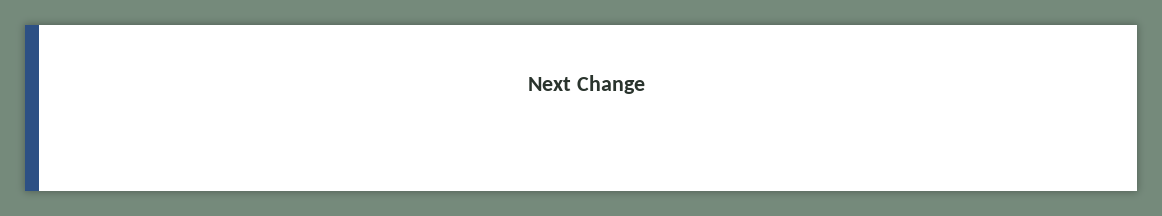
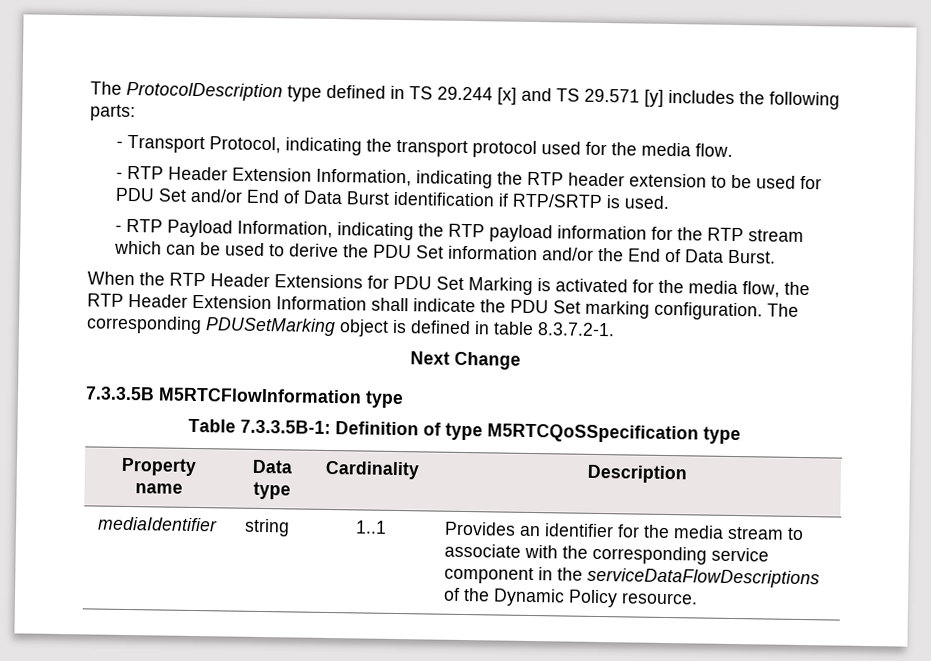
[528,75,645,94] Next Change -> [90,81,840,110] [90,104,136,122] [116,134,734,159] [116,165,823,190] [115,187,671,210] [115,218,805,243] [114,240,777,264] [87,271,810,298] [87,293,799,321] [86,315,615,337] [409,351,521,370] [85,386,404,409] [187,418,741,445] [121,457,197,477] [134,483,183,494] [251,459,293,474] [252,481,291,500] [324,460,420,480] [586,464,688,484] [97,516,218,532] [243,518,290,537] [355,520,387,534] [443,521,804,541] [443,543,769,565] [443,566,820,589] [442,587,698,608] The ProtocolDescription type defined in TS 29.244 [x] and TS 29.571 [y] includes the following parts: // - Transport Protocol, indicating the transport protocol used for the media flow. // - RTP Header Extension Information, indicating the RTP header extension to be used for PDU Set and/or End of Data Burst identification if RTP/SRTP is used. // - RTP Payload Information, indicating the RTP payload information for the RTP stream which can be used to derive the PDU Set information and/or the End of Data Burst. // When the RTP Header Extensions for PDU Set Marking is activated for the media flow, the RTP Header Extension Information shall indicate the PDU Set marking configuration. The corresponding PDUSetMarking object is defined in table 8.3.7.2-1. // Next Change // 7.3.3.5B M5RTCFlowInformation type // Table 7.3.3.5B-1: Definition of type M5RTCQoSSpecification type // Property name | Data type | Cardinality | Description // mediaIdentifier | string | 1..1 | Provides an identifier for the media stream to associate with the corresponding service component in the serviceDataFlowDescriptions of the Dynamic Policy resource.

